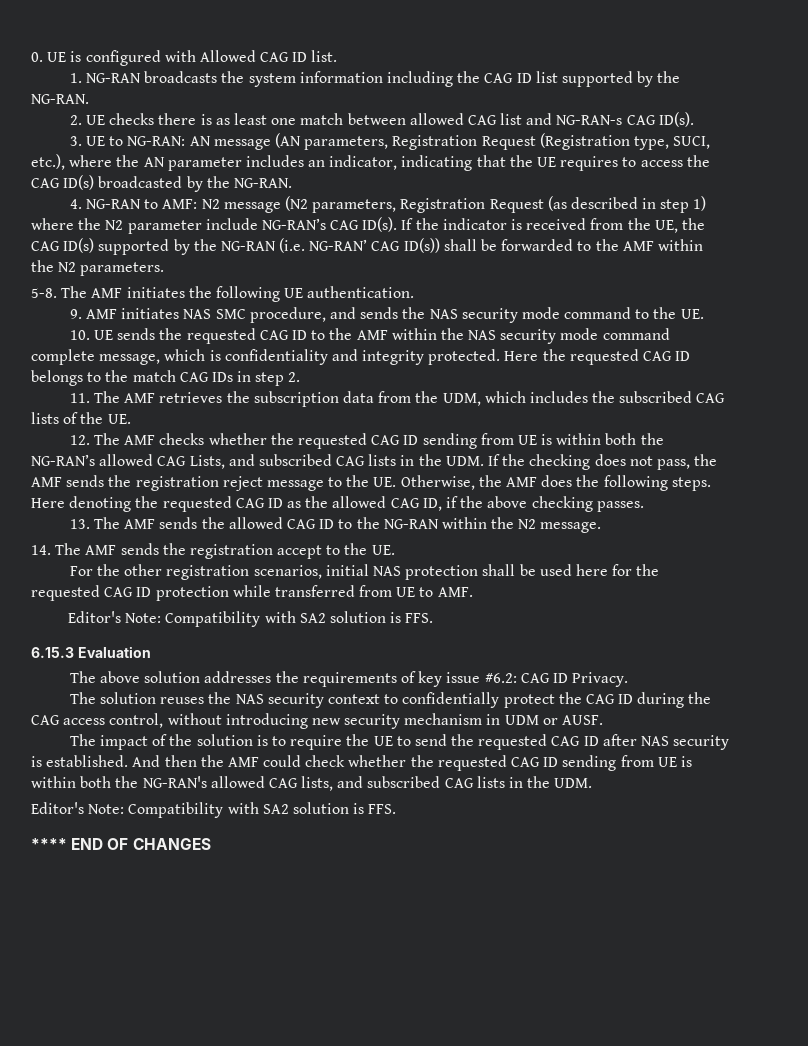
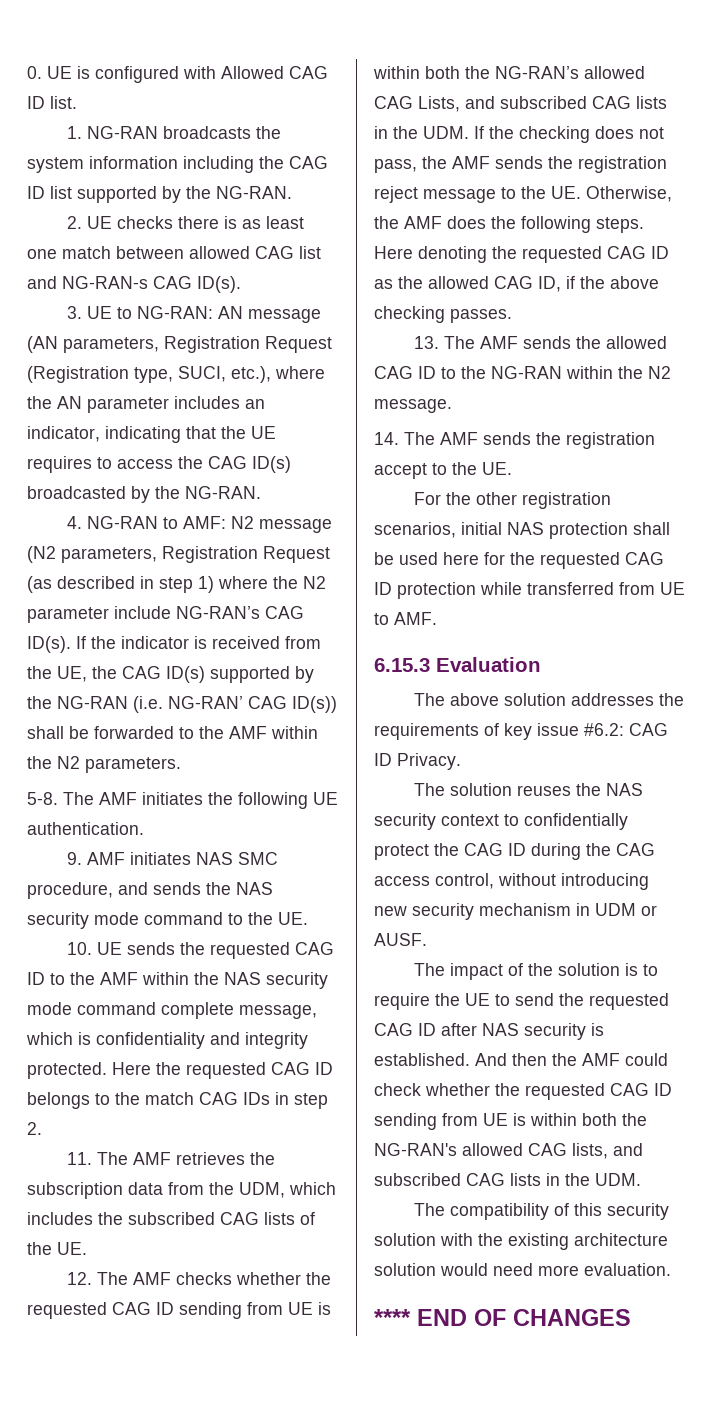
[68,611,434,627] // Editor's Note: Compatibility with SA2 solution is FFS. -> (437, 618) none
[31,802,397,818] Editor's Note: Compatibility with SA2 solution is FFS. -> [414,1203,670,1220] [374,1233,668,1250] [374,1263,671,1276] The compatibility of this security solution with the existing architecture solution would need more evaluation.

